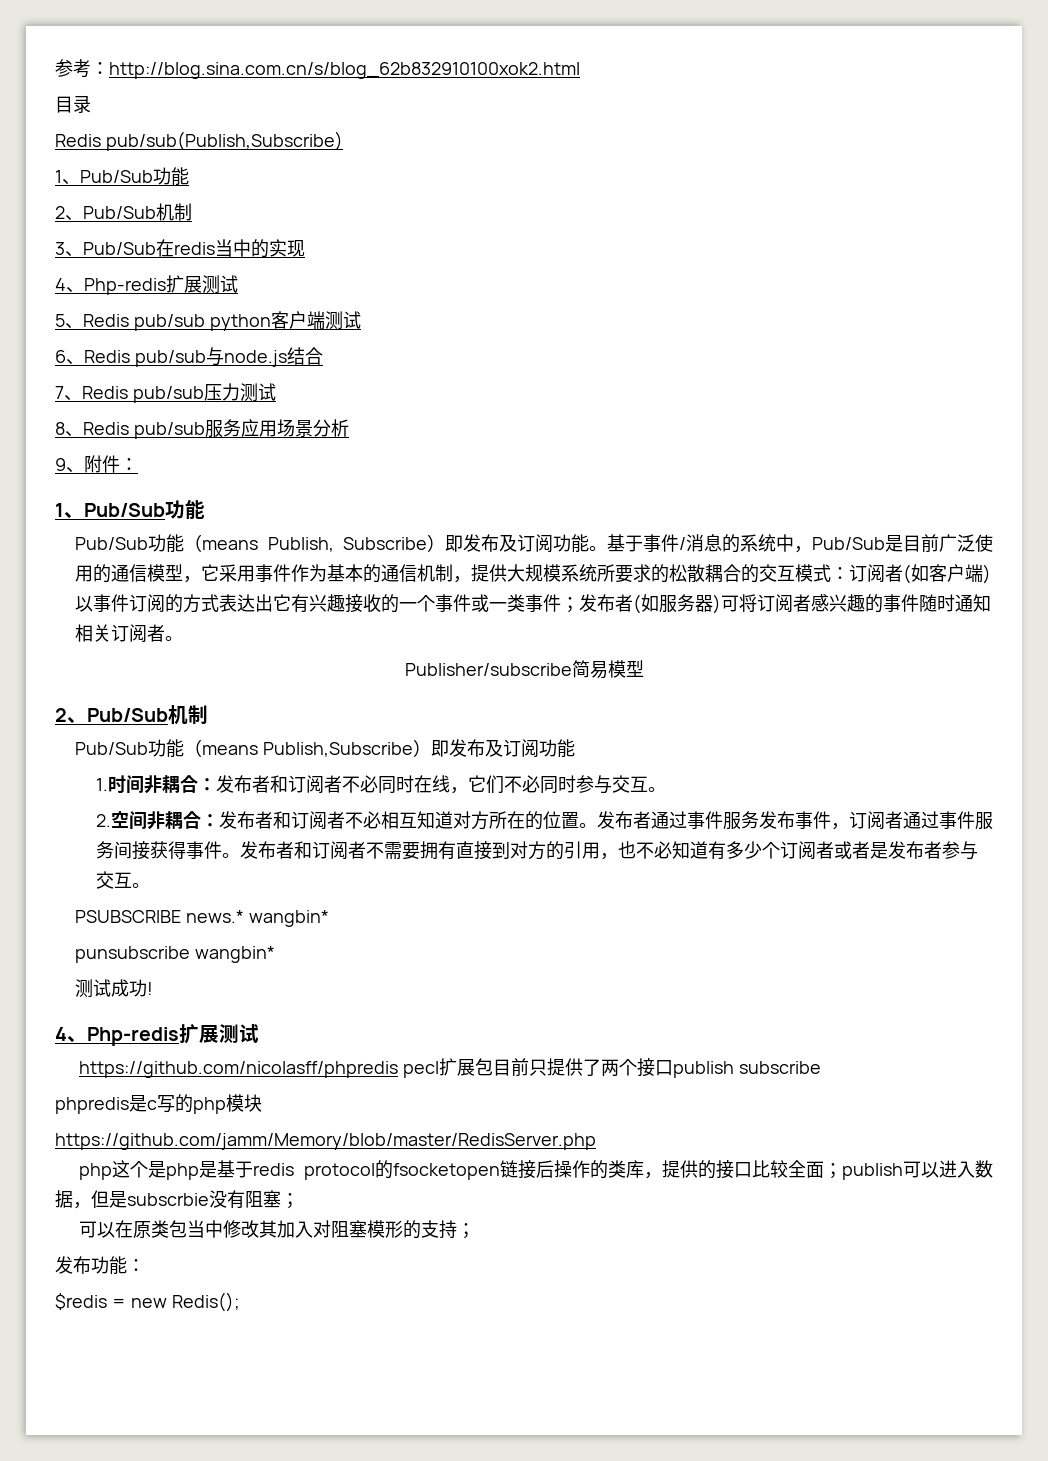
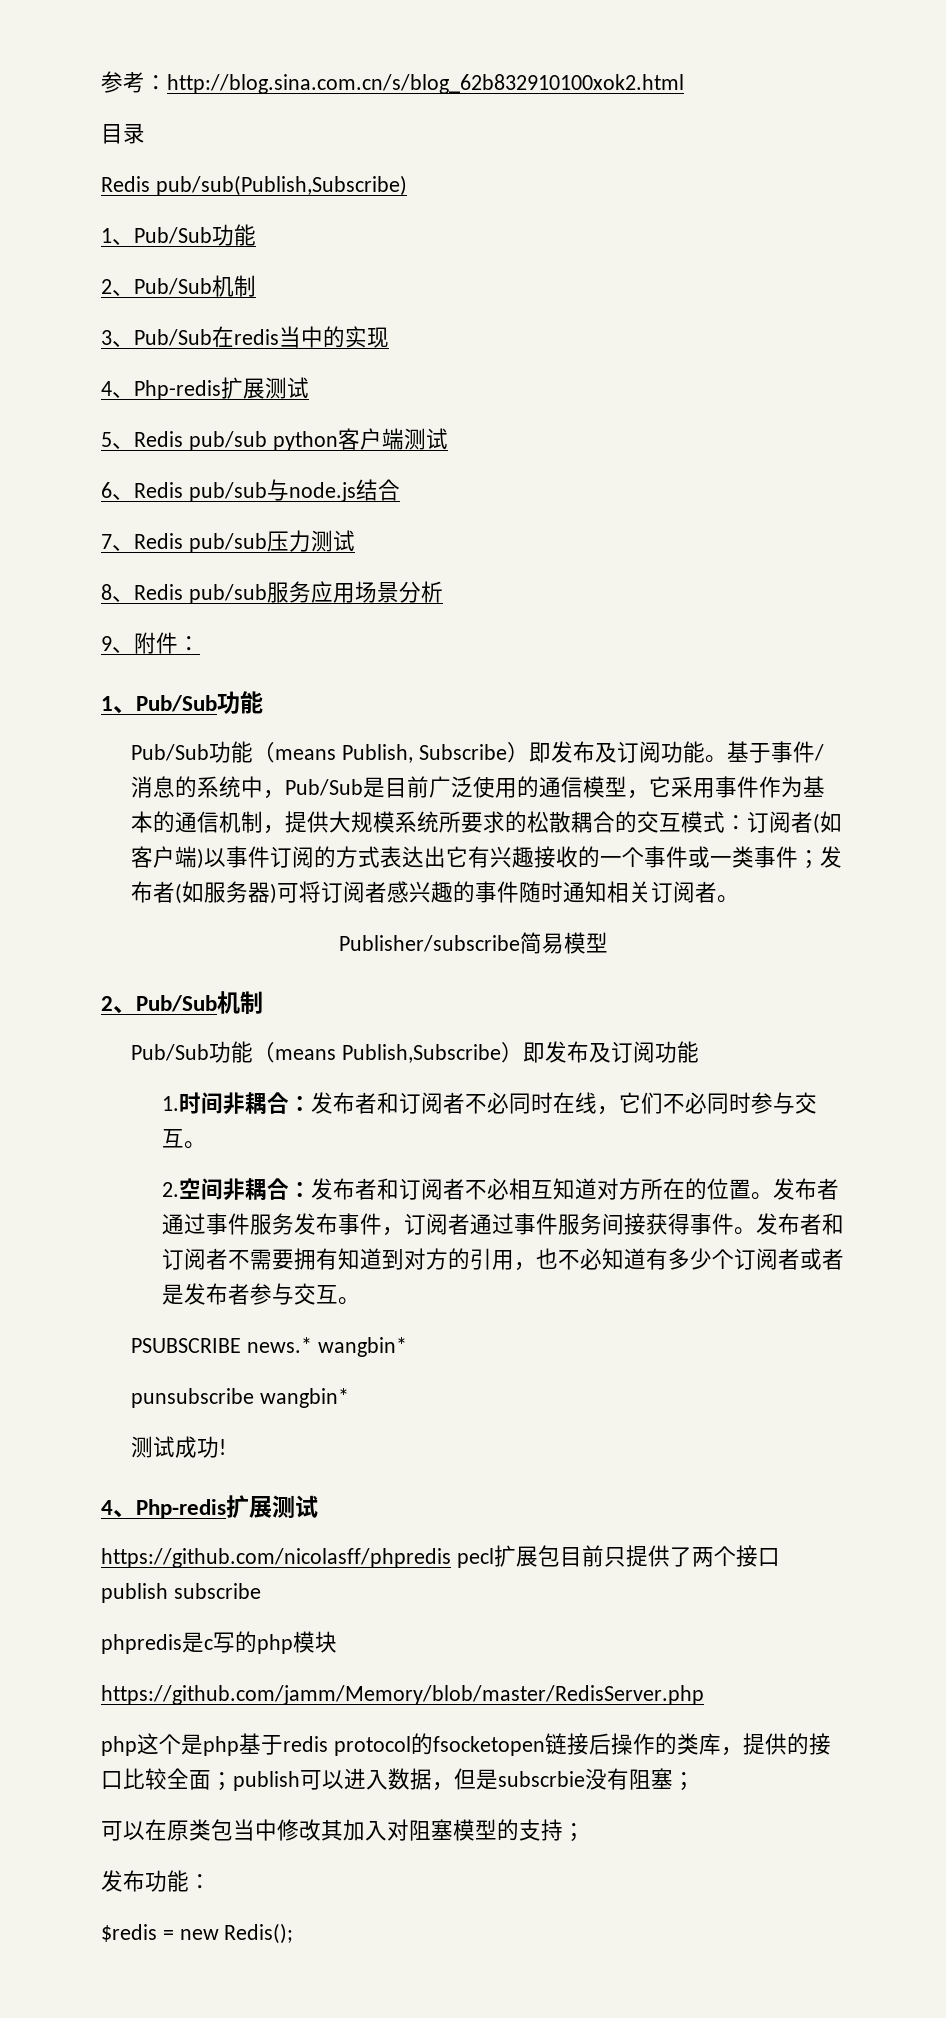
[455,841,492,860] 直接 -> [337,1248,382,1270] 知道
[198,1161,217,1178] 是 -> (239, 1746) none
[384,1220,403,1238] 形 -> [475,1819,497,1840] 型

